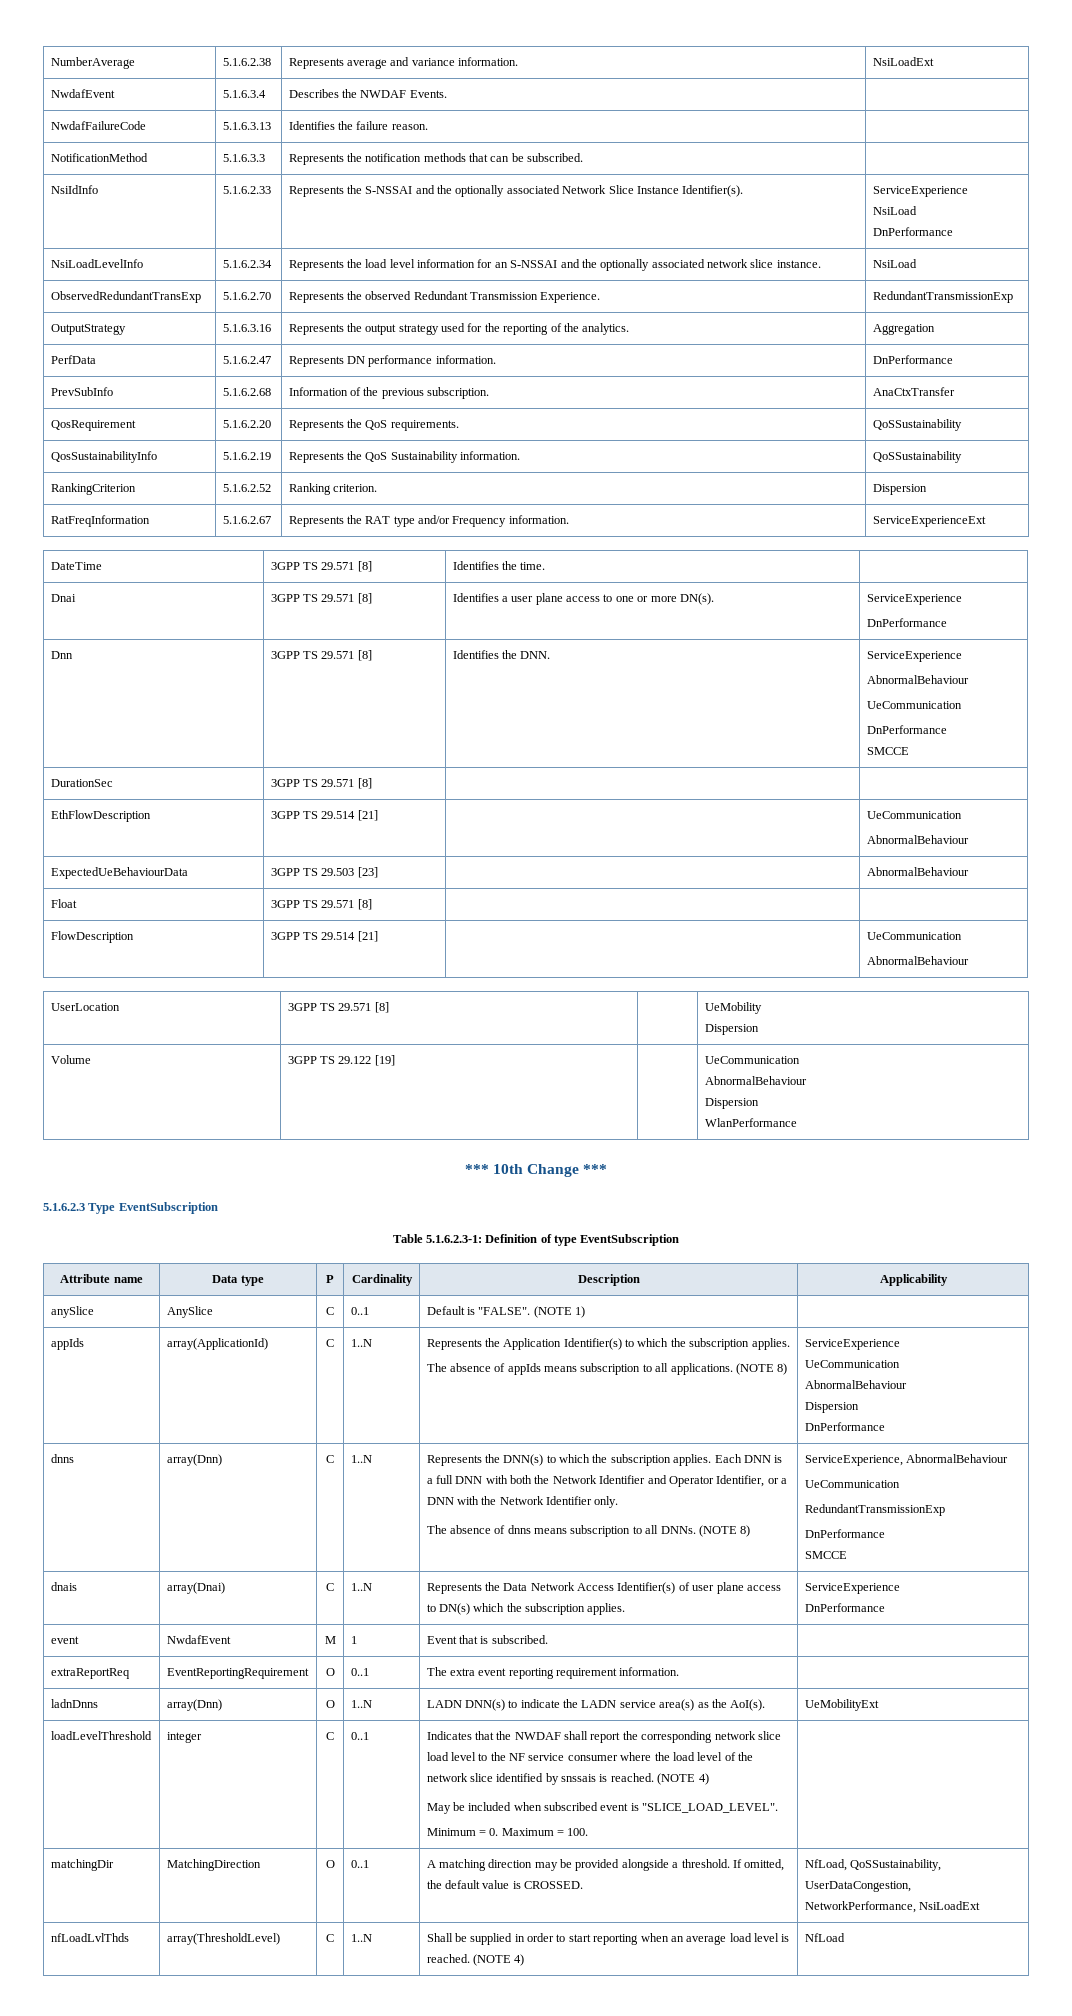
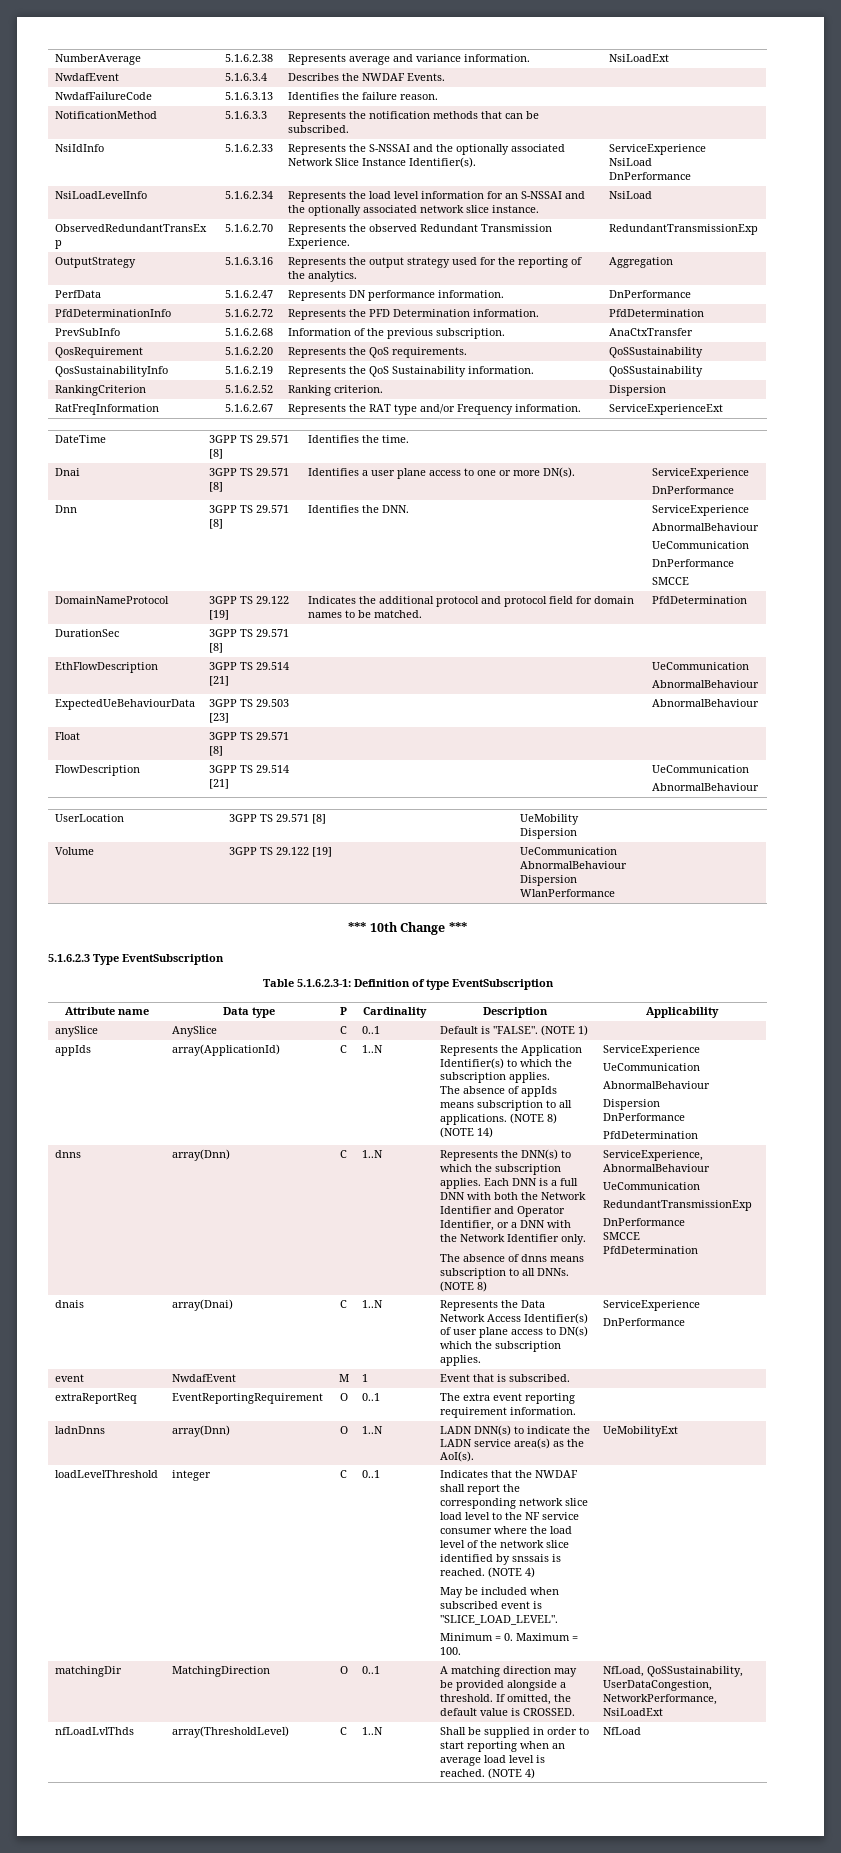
(953, 359) none -> [54,309,171,317] [224,309,273,317] [287,309,539,320] [608,309,704,317] // PfdDeterminationInfo | 5.1.6.2.72 | Represents the PFD Determination information. | PfdDetermination
(909, 751) none -> [54,596,169,604] [208,596,289,604] [208,610,229,620] [307,596,634,607] [307,610,422,618] [651,596,747,604] // DomainNameProtocol | 3GPP TS 29.122 [19] | Indicates the additional protocol and protocol field for domain names to be matched. | PfdDetermination
(788, 1369) none -> [439,1127,493,1138] (NOTE 14)
(885, 1426) none -> [602,1131,698,1139] // PfdDetermination
(847, 1555) none -> [602,1246,698,1254] // PfdDetermination

